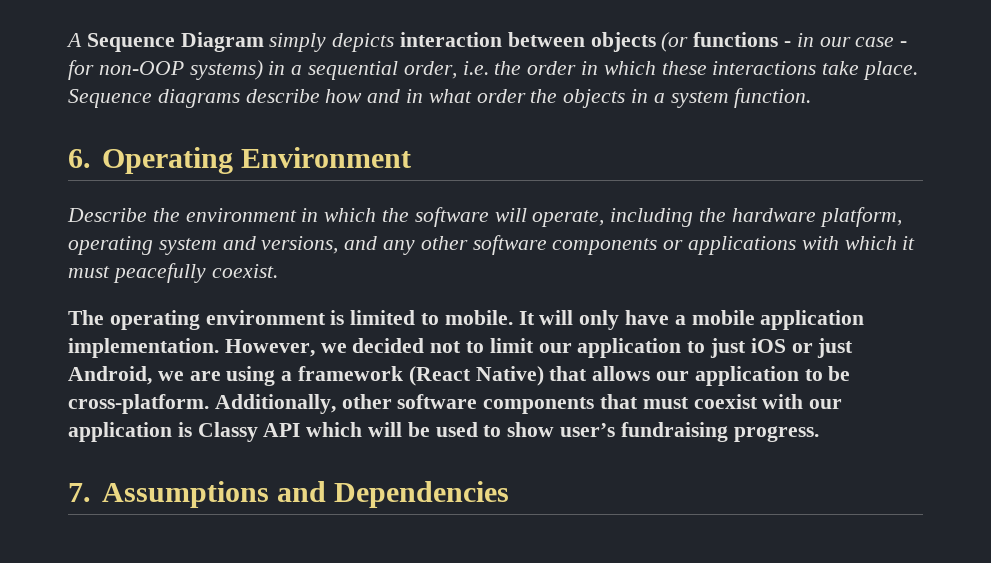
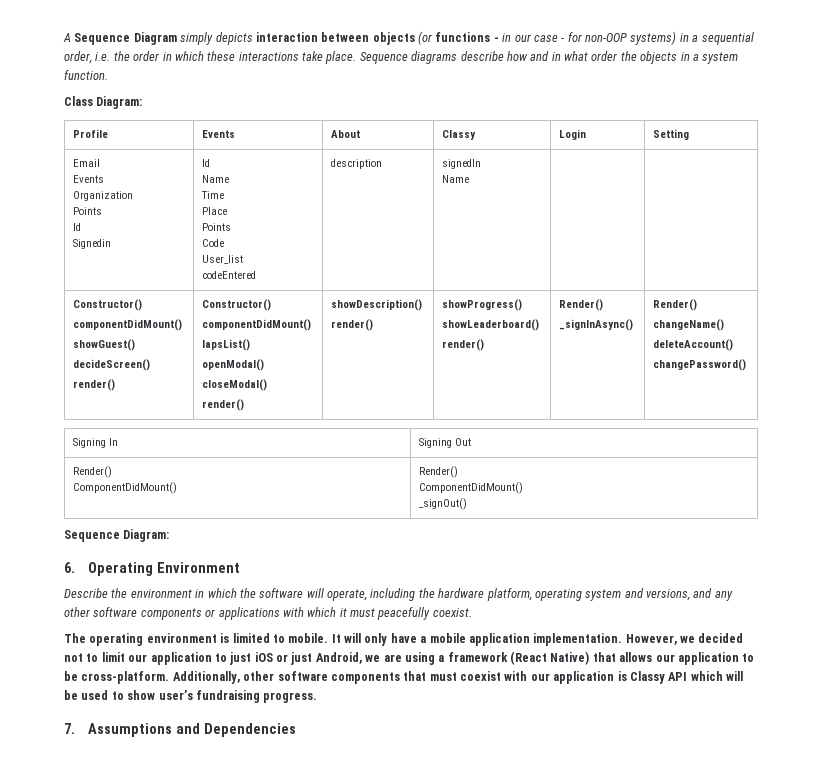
(812, 98) none -> [64,96,143,109] [72,129,108,138] [201,130,235,138] [330,130,361,138] [441,130,476,140] [558,129,586,140] [652,129,689,140] [72,159,100,167] [72,175,104,183] [72,191,133,201] [72,207,102,215] [72,223,81,231] [72,239,111,249] [201,159,210,167] [201,175,229,183] [200,191,224,199] [201,207,227,215] [201,223,231,231] [201,239,224,247] [201,255,243,264] [201,271,256,279] [330,159,382,169] [441,159,481,169] [441,175,469,183] [72,299,142,311] [72,319,182,331] [72,339,135,351] [72,359,150,371] [72,379,115,391] [201,299,271,311] [201,319,311,331] [201,339,250,351] [201,359,264,371] [201,379,267,391] [201,399,244,411] [330,299,422,311] [330,319,373,331] [441,299,522,311] [441,319,539,331] [441,339,484,351] [558,299,603,311] [558,319,633,331] [652,299,697,311] [652,319,724,331] [652,339,733,351] [652,359,746,371] [72,438,118,448] [418,438,471,448] [72,466,112,478] [72,482,177,494] [418,466,458,478] [418,482,523,494] [418,498,467,510] [64,529,170,542] // Class Diagram: // Profile | Events | About | Classy | Login | Setting // Email // Events // Organization // Points // Id // Signedin | Id // Name // Time // Place // Points // Code // User_list // codeEntered | description | signedIn // Name | | // Constructor() // componentDidMount() // showGuest() // decideScreen() // render() | Constructor() // componentDidMount() // lapsList() // openModal() // closeModal() // render() | showDescription() // render() | showProgress() // showLeaderboard() // render() | Render() // _signInAsync() | Render() // changeName() // deleteAccount() // changePassword() // Signing In | Signing Out // Render() // ComponentDidMount() | Render() // ComponentDidMount() // _signOut() // Sequence Diagram:

